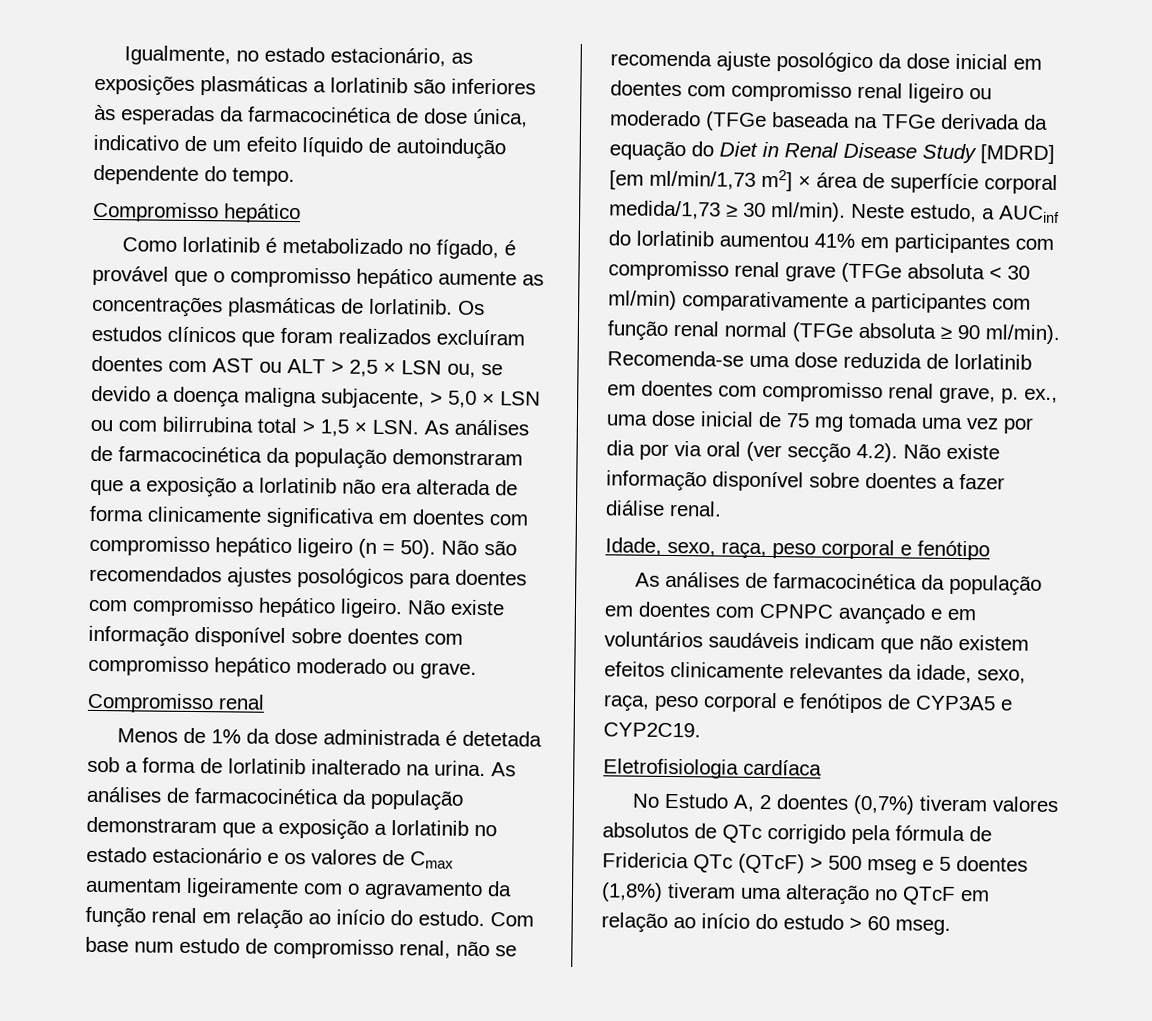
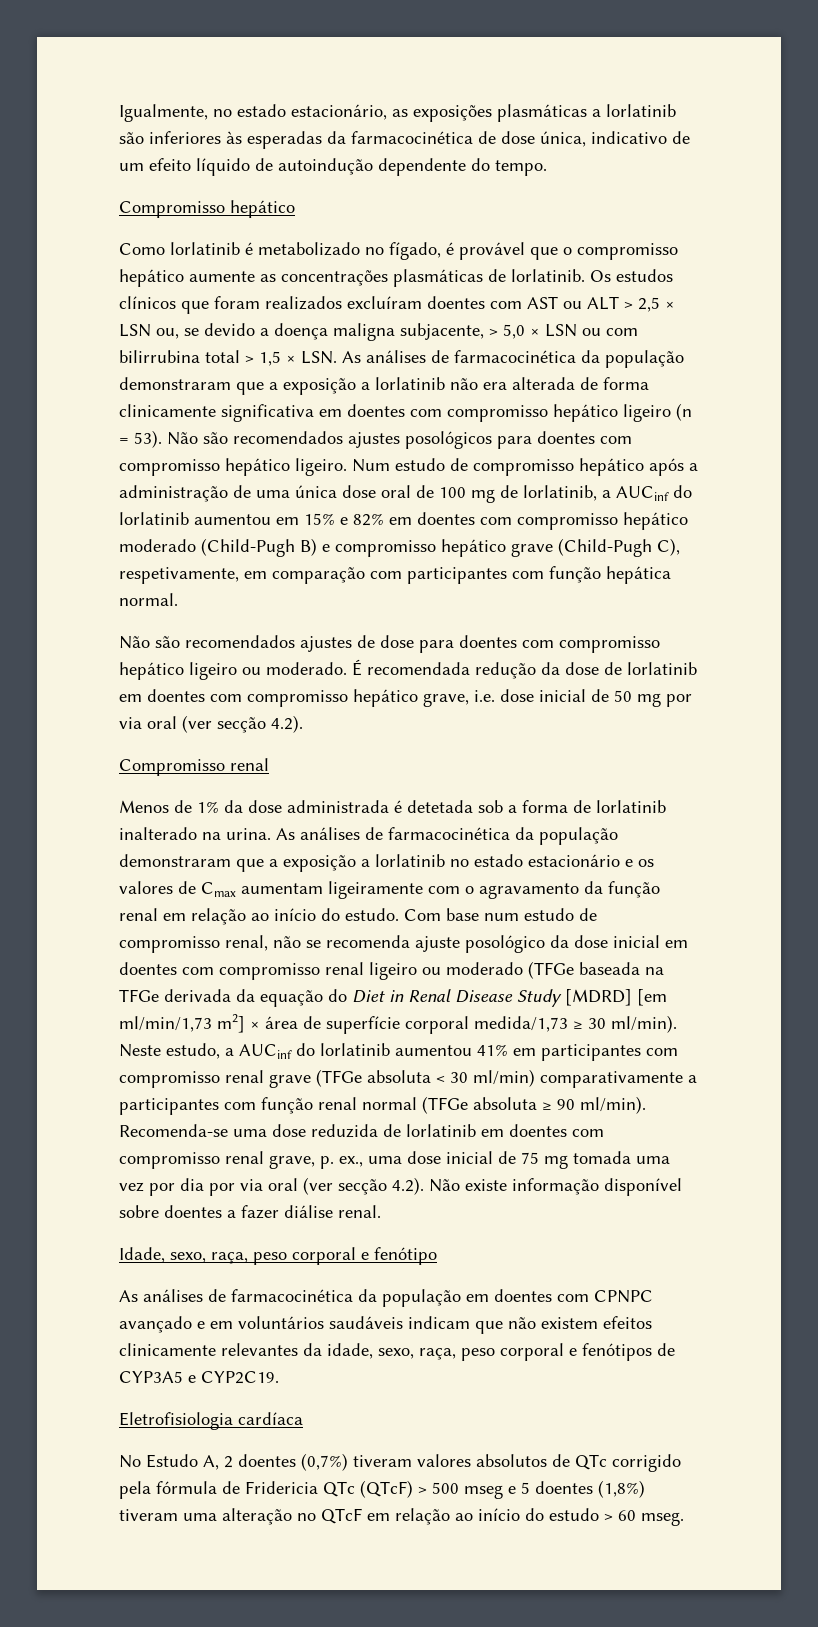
[400,539,436,559] 50). -> [134,430,162,448] 53).
[407,599,505,616] [88,625,342,647] Não existe informação disponível sobre -> [352,458,698,476] [119,485,692,503] [119,512,412,526] Num estudo de compromisso hepático após a administração de uma única dose oral de 100 mg de lorlatinib, a AUCinf do lorlatinib aumentou em 15% e 82% em
[392,662,477,679] ou grave. -> [201,538,680,557] [119,566,671,584] [119,593,178,606] [119,635,660,653] [119,659,697,680] [119,689,692,707] [119,715,303,733] (Child-Pugh B) e compromisso hepático grave (Child-Pugh C), respetivamente, em comparação com participantes com função hepática normal. // Não são recomendados ajustes de dose para doentes com compromisso hepático ligeiro ou moderado. É recomendada redução da dose de lorlatinib em doentes com compromisso hepático grave, i.e. dose inicial de 50 mg por via oral (ver secção 4.2).

